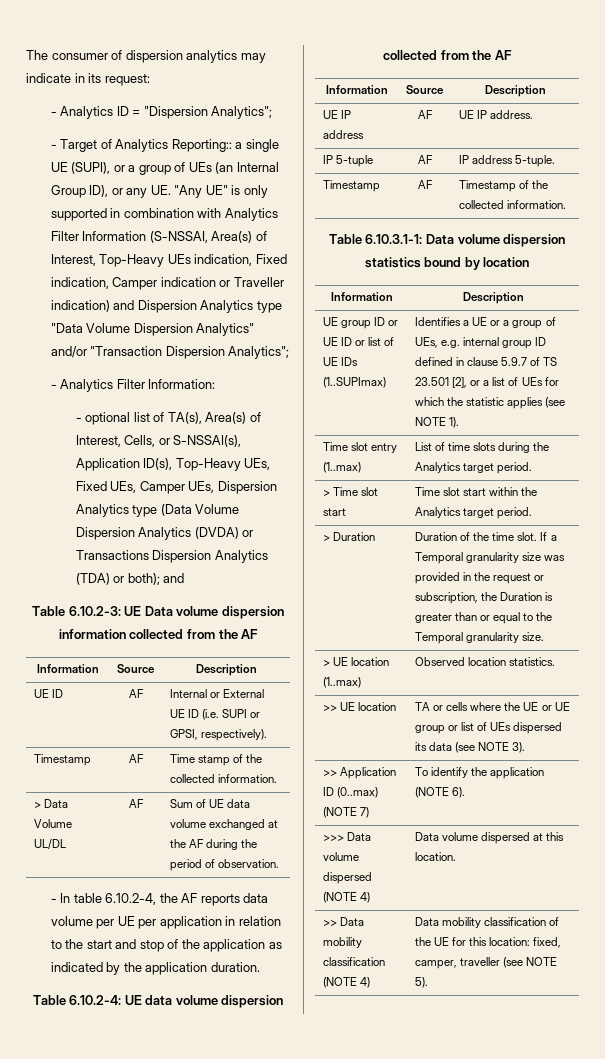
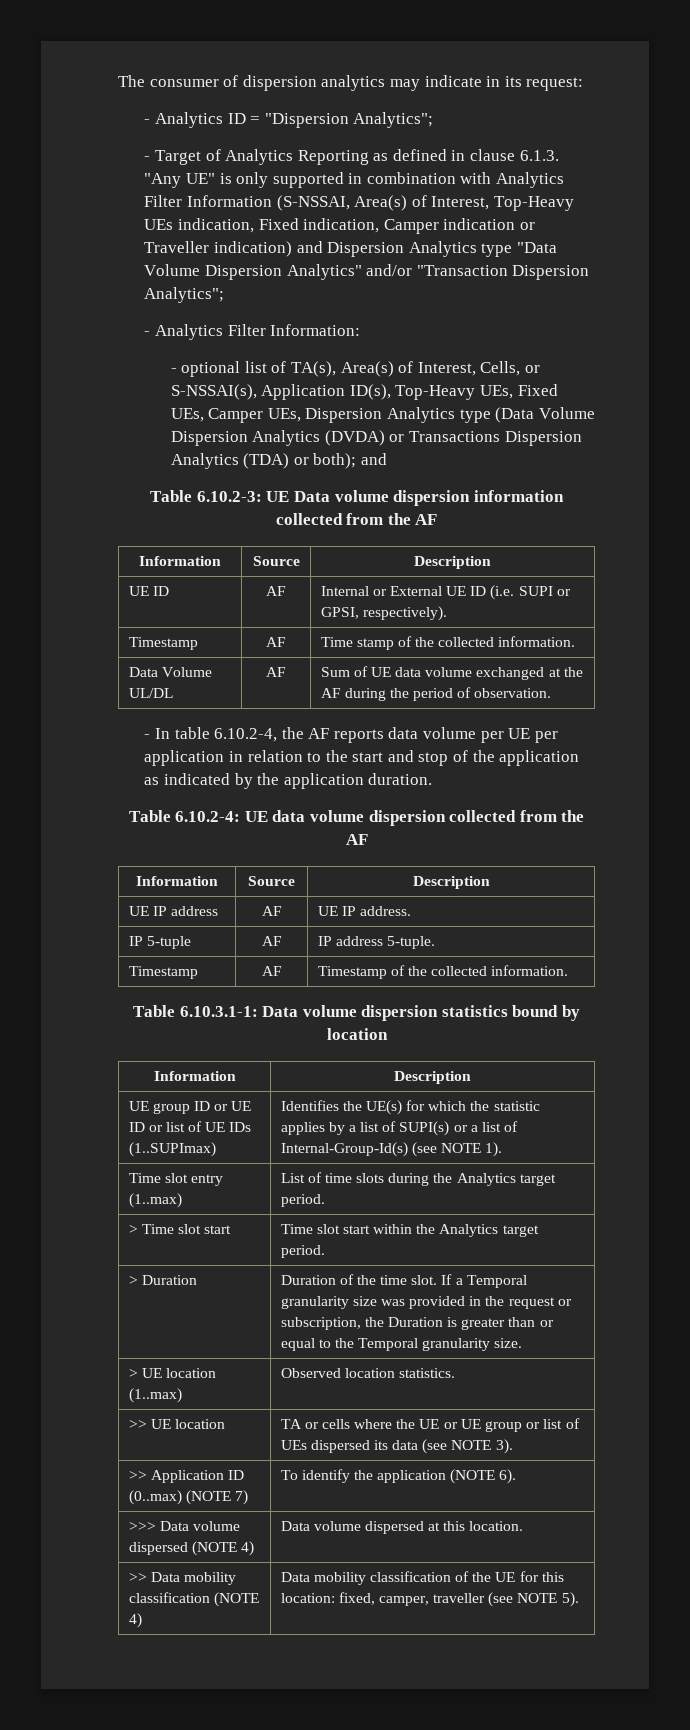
[171,139,279,152] [50,162,279,175] [50,185,171,198] Reporting:: a single UE (SUPI), or a group of UEs (an Internal Group ID), or any UE. -> [297,149,559,165] Reporting as defined in clause 6.1.3.
[33,801,41,808] > -> (576, 641) none
[463,317,556,329] [414,337,547,349] [414,357,558,366] [414,377,543,388] a UE or a group of UEs, e.g. internal group ID defined in clause 5.9.7 of TS 23.501 [2], or a list of UEs -> [342,1100,402,1115] the UE(s)
(544, 403) none -> [328,1121,519,1136] [280,1142,408,1157] by a list of SUPI(s) or a list of Internal-Group-Id(s)

